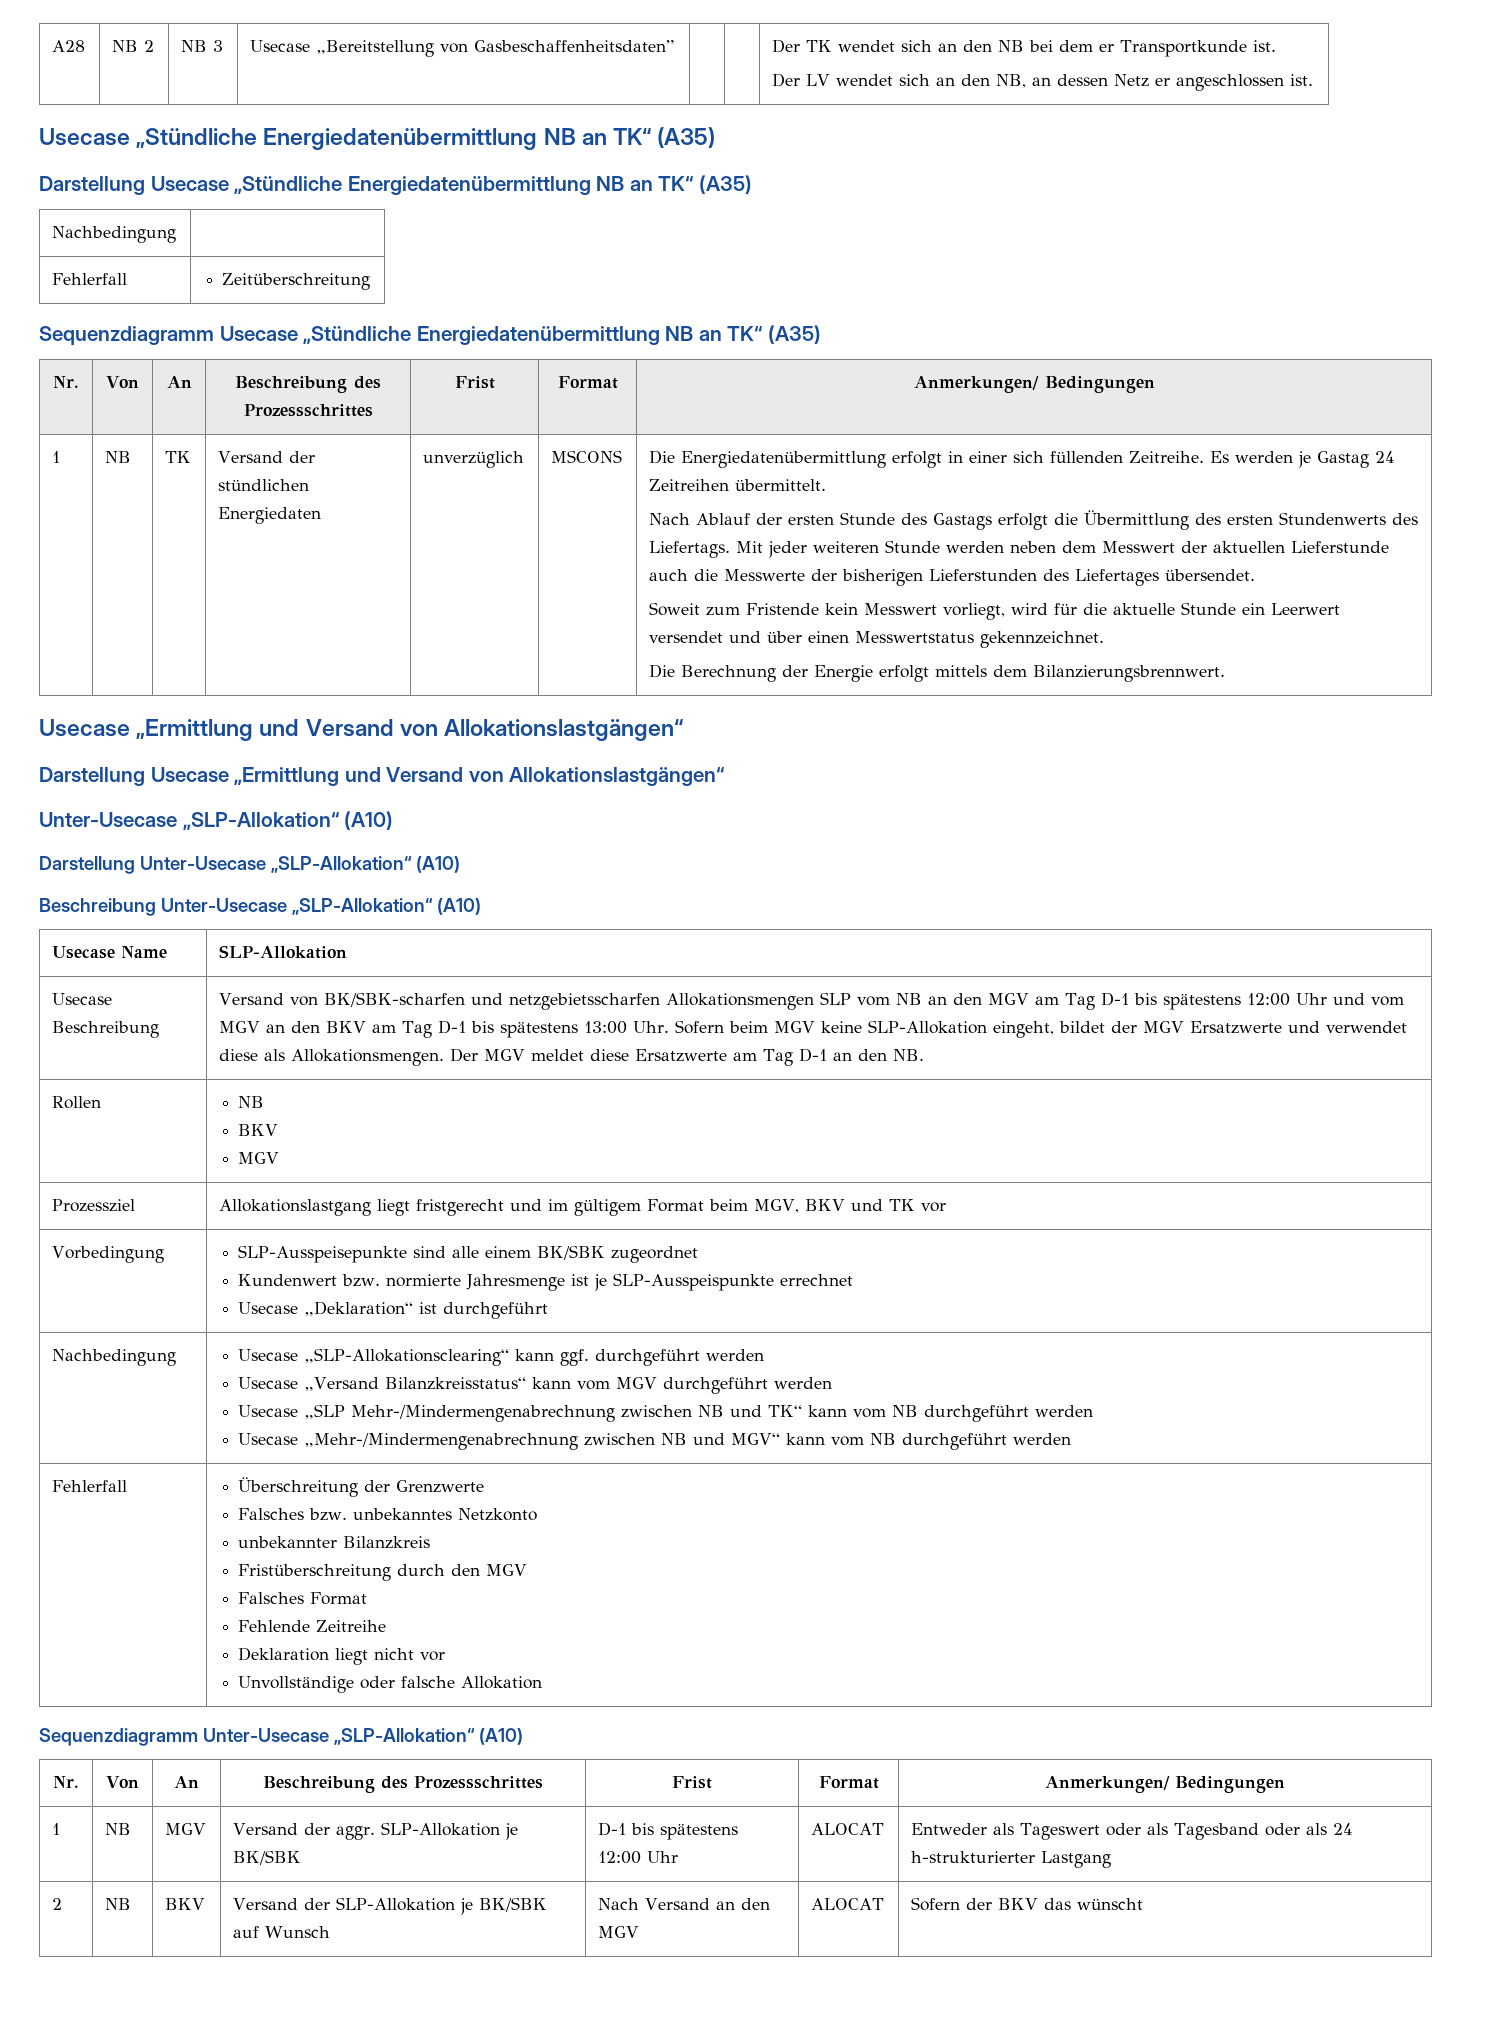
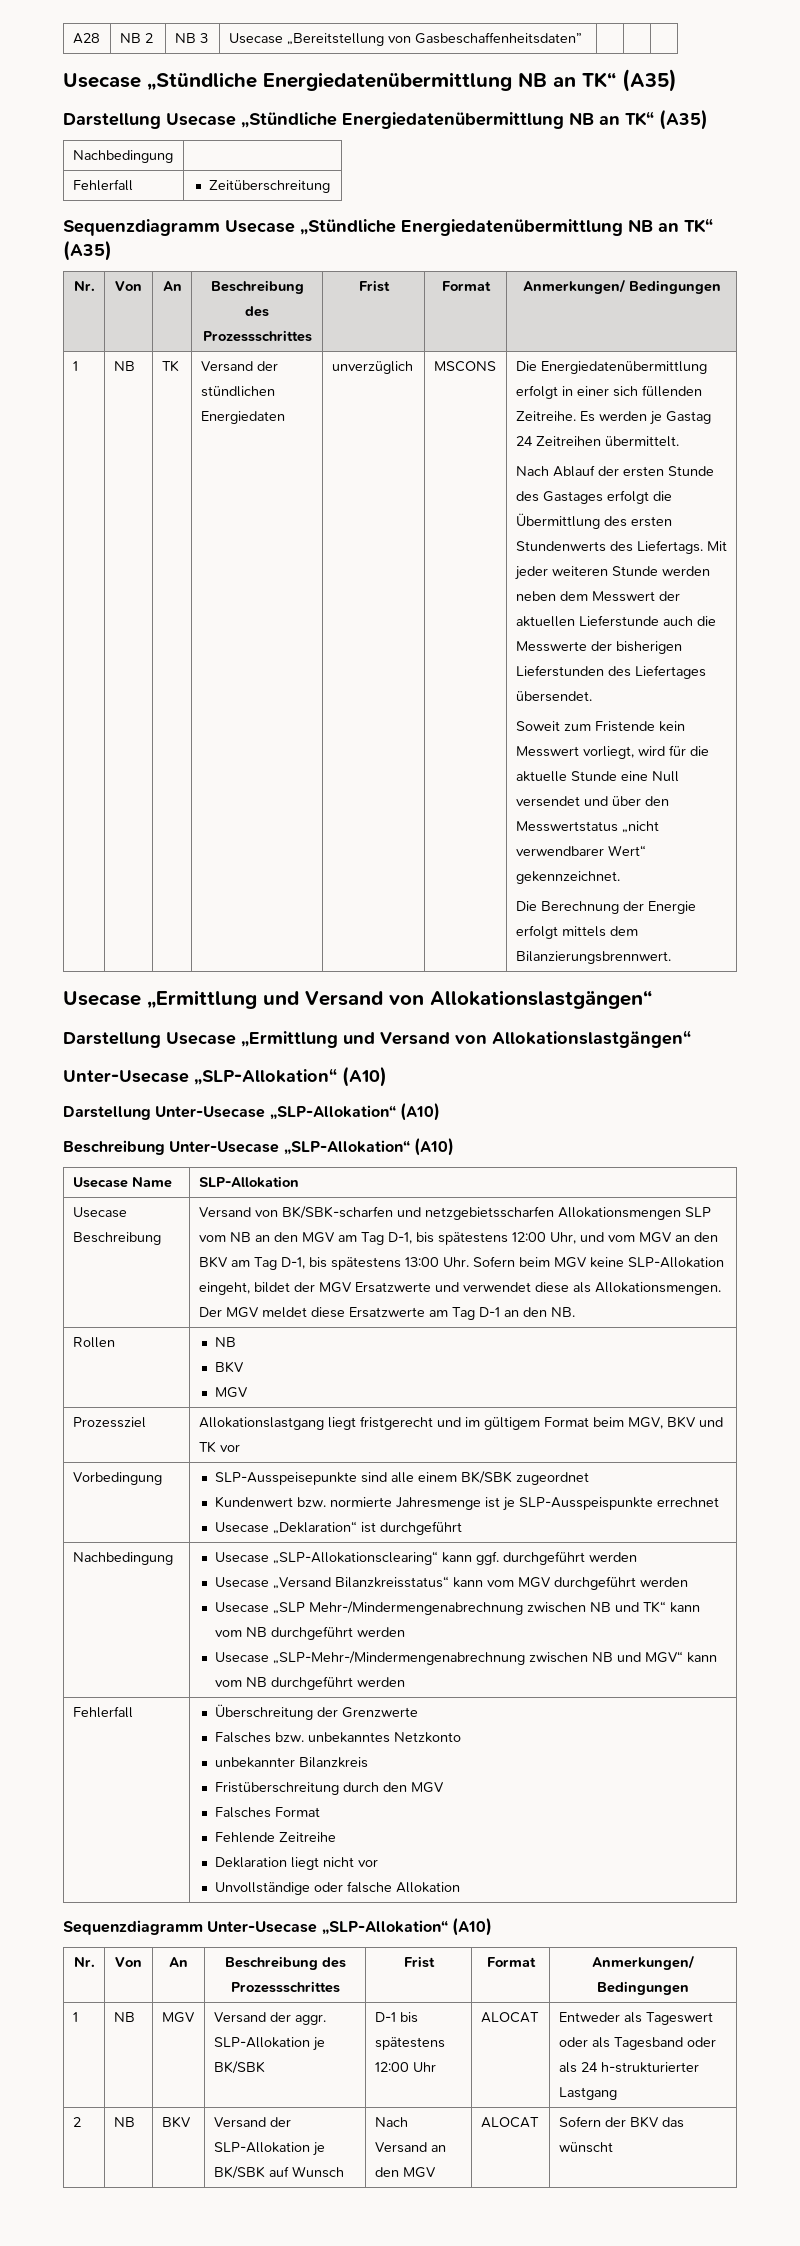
[772,39,1277,57] [772,73,1314,91] Der TK wendet sich an den NB bei dem er Transportkunde ist. // Der LV wendet sich an den NB, an dessen Netz er angeschlossen ist. -> (582, 38) none
[933,513,993,530] Gastags -> [542,491,603,504] Gastages
[1242,603,1341,615] ein Leerwert -> [620,771,679,782] eine Null
[808,631,975,643] einen Messwertstatus -> [644,796,669,806] [515,821,659,833] [515,845,646,856] den Messwertstatus „nicht verwendbarer Wert“
[1101,992,1328,1010] D-1 bis spätestens 12:00 Uhr -> [387,1232,576,1245] D-1, bis spätestens 12:00 Uhr,
[438,1020,467,1034] D-1 -> [280,1257,305,1269] D-1,
[304,1433,579,1450] „Mehr-/Mindermengenabrechnung -> [272,1651,525,1665] „SLP-Mehr-/Mindermengenabrechnung

